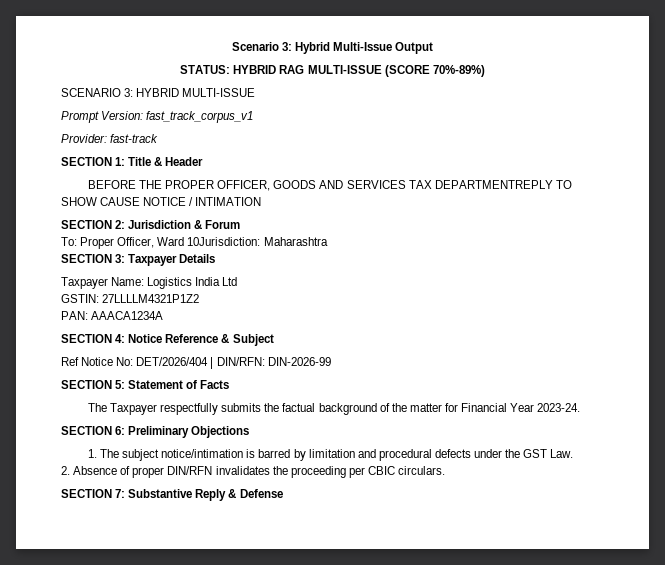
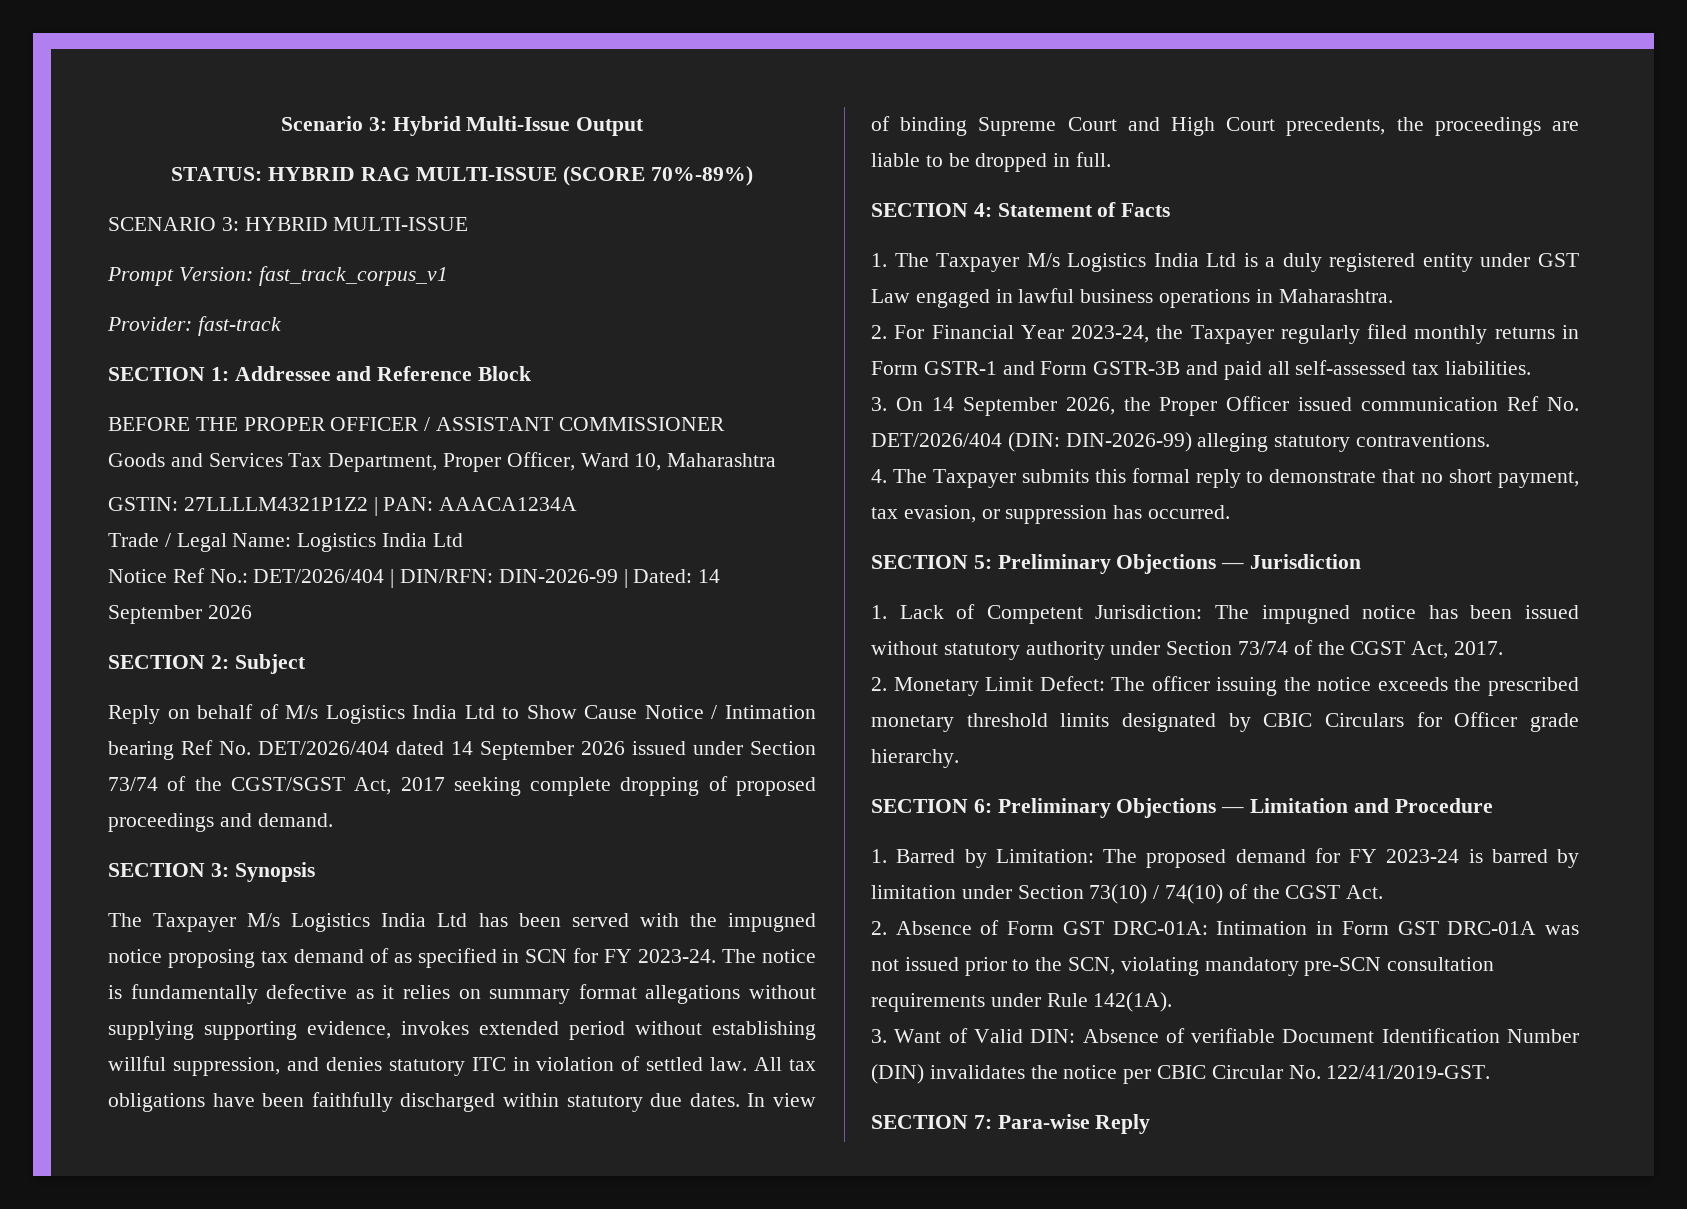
[128,157,204,166] Title & Header -> [234,366,532,381] Addressee and Reference Block
[217,180,572,191] [61,197,262,206] [61,220,241,229] [61,237,77,246] OFFICER, GOODS AND SERVICES TAX DEPARTMENTREPLY TO SHOW CAUSE NOTICE / INTIMATION // SECTION 2: Jurisdiction & Forum // To: -> [330,417,725,431] [108,453,438,472] OFFICER / ASSISTANT COMMISSIONER // Goods and Services Tax Department,
[187,237,261,246] 10Jurisdiction: -> [634,453,662,471] 10,
[61,254,216,266] [61,277,238,289] [61,294,200,303] [61,311,164,320] [61,334,274,346] [61,357,331,369] [61,380,126,389] SECTION 3: Taxpayer Details // Taxpayer Name: Logistics India Ltd // GSTIN: 27LLLLM4321P1Z2 // PAN: AAACA1234A // SECTION 4: Notice Reference & Subject // Ref Notice No: DET/2026/404 | DIN/RFN: DIN-2026-99 // SECTION 5: -> [108,497,578,516] [108,533,463,552] [108,568,721,588] [108,605,252,624] [108,654,306,674] [108,704,817,724] [108,740,816,760] [108,776,816,796] [108,813,333,832] [108,862,315,882] [108,913,816,932] [108,948,816,968] [108,984,817,1004] [108,1021,816,1040] [108,1056,816,1076] [108,1092,817,1112] [871,116,1579,136] [871,152,1112,172] [871,203,992,217] GSTIN: 27LLLLM4321P1Z2 | PAN: AAACA1234A // Trade / Legal Name: Logistics India Ltd // Notice Ref No.: DET/2026/404 | DIN/RFN: DIN-2026-99 | Dated: 14 September 2026 // SECTION 2: Subject // Reply on behalf of M/s Logistics India Ltd to Show Cause Notice / Intimation bearing Ref No. DET/2026/404 dated 14 September 2026 issued under Section 73/74 of the CGST/SGST Act, 2017 seeking complete dropping of proposed proceedings and demand. // SECTION 3: Synopsis // The Taxpayer M/s Logistics India Ltd has been served with the impugned notice proposing tax demand of as specified in SCN for FY 2023-24. The notice is fundamentally defective as it relies on summary format allegations without supplying supporting evidence, invokes extended period without establishing willful suppression, and denies statutory ITC in violation of settled law. All tax obligations have been faithfully discharged within statutory due dates. In view of binding Supreme Court and High Court precedents, the proceedings are liable to be dropped in full. // SECTION 4:
[87,403,581,415] [61,426,250,438] [87,449,574,461] [61,466,213,478] The Taxpayer respectfully submits the factual background of the matter for Financial Year 2023-24. // SECTION 6: Preliminary Objections // 1. The subject notice/intimation is barred by limitation and procedural defects under the GST Law. // 2. Absence of proper DIN/RFN -> [871,253,1579,272] [871,288,1393,308] [871,324,1579,344] [871,360,1532,380] [871,396,1579,416] [871,432,1491,452] [871,468,1579,488] [871,505,1231,524] [871,554,1362,574] [871,604,1579,624] [871,640,1504,660] [871,676,1579,696] [871,712,1579,732] [871,749,959,768] [871,798,1493,818] [871,848,1579,868] [871,884,1384,904] [871,920,1579,935] [871,957,1495,976] [871,992,1173,1012] [871,1028,1579,1043] [871,1064,924,1084] 1. The Taxpayer M/s Logistics India Ltd is a duly registered entity under GST Law engaged in lawful business operations in Maharashtra. // 2. For Financial Year 2023-24, the Taxpayer regularly filed monthly returns in Form GSTR-1 and Form GSTR-3B and paid all self-assessed tax liabilities. // 3. On 14 September 2026, the Proper Officer issued communication Ref No. DET/2026/404 (DIN: DIN-2026-99) alleging statutory contraventions. // 4. The Taxpayer submits this formal reply to demonstrate that no short payment, tax evasion, or suppression has occurred. // SECTION 5: Preliminary Objections — Jurisdiction // 1. Lack of Competent Jurisdiction: The impugned notice has been issued without statutory authority under Section 73/74 of the CGST Act, 2017. // 2. Monetary Limit Defect: The officer issuing the notice exceeds the prescribed monetary threshold limits designated by CBIC Circulars for Officer grade hierarchy. // SECTION 6: Preliminary Objections — Limitation and Procedure // 1. Barred by Limitation: The proposed demand for FY 2023-24 is barred by limitation under Section 73(10) / 74(10) of the CGST Act. // 2. Absence of Form GST DRC-01A: Intimation in Form GST DRC-01A was not issued prior to the SCN, violating mandatory pre-SCN consultation requirements under Rule 142(1A). // 3. Want of Valid DIN: Absence of verifiable Document Identification Number (DIN)
[290,466,346,478] proceeding -> [1063,1065,1118,1079] notice
[398,466,446,475] circulars. -> [1211,1065,1491,1079] Circular No. 122/41/2019-GST.
[128,489,283,501] Substantive Reply & Defense -> [997,1114,1151,1134] Para-wise Reply

